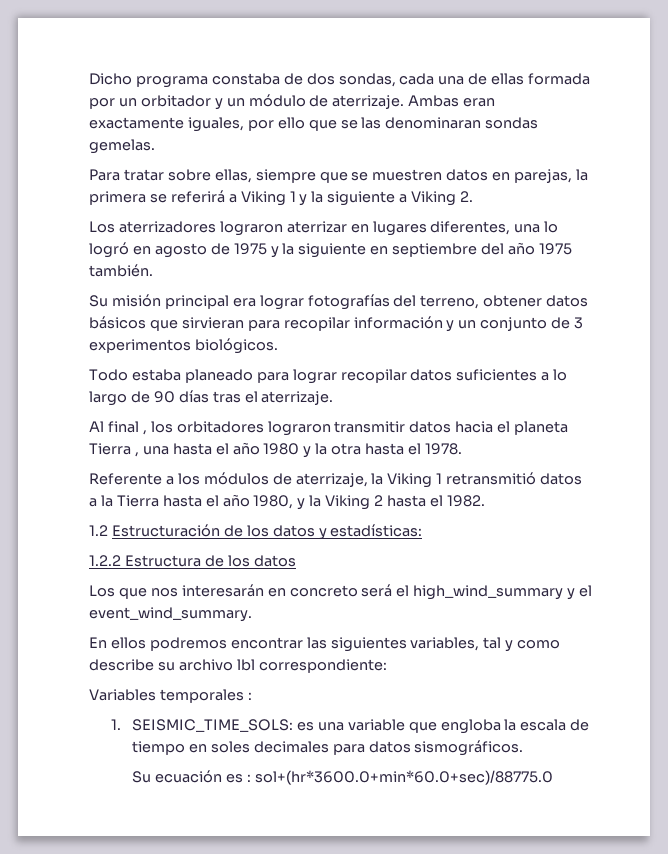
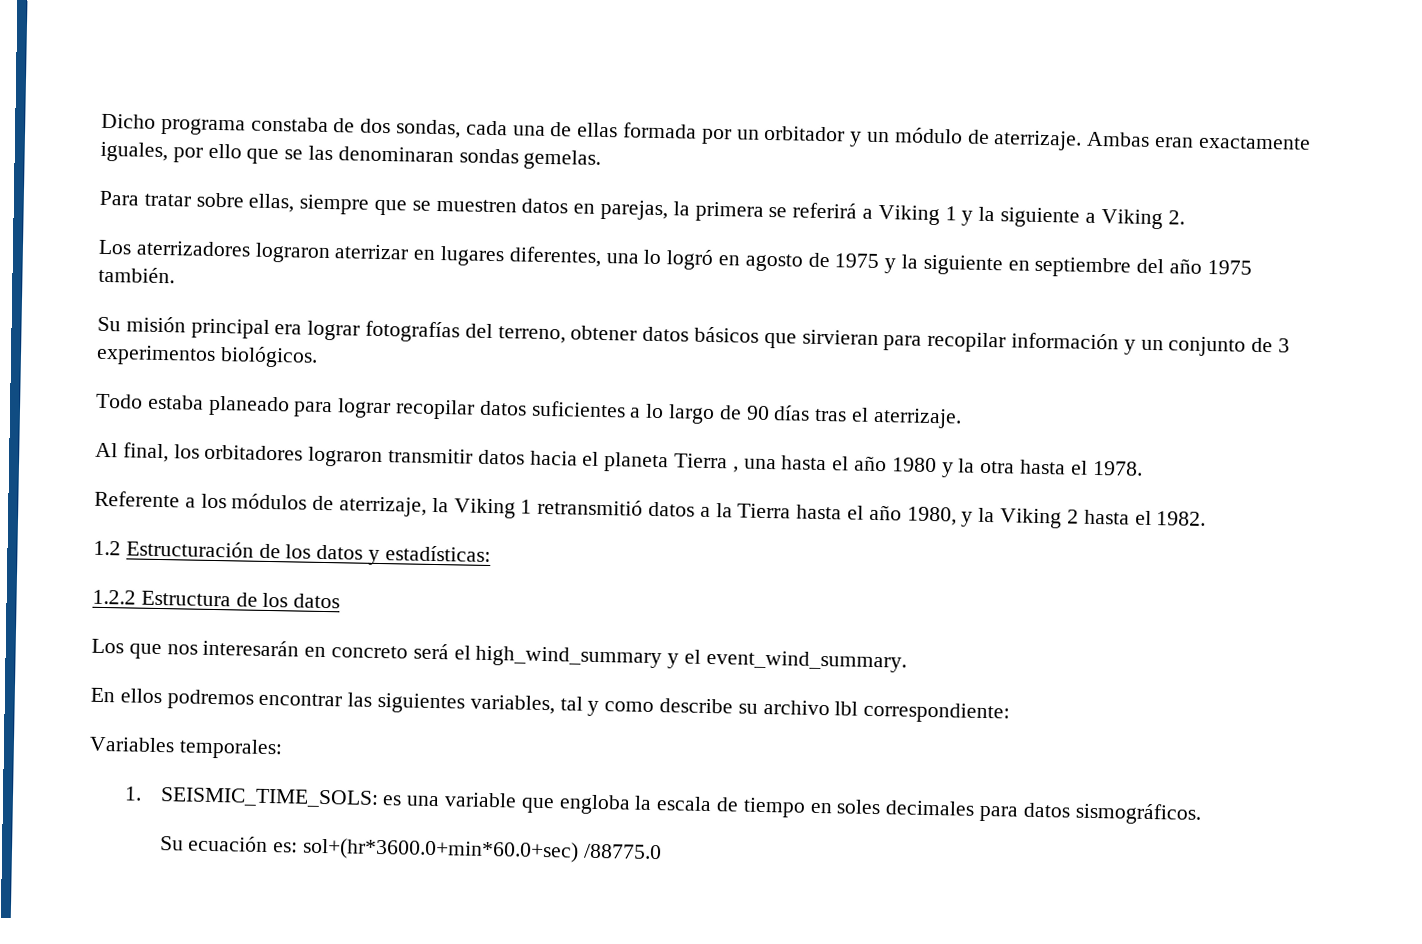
[107,421,147,435] final , -> [122,442,169,463] final,
[159,689,252,703] temporales : -> [178,738,283,760] temporales:
[225,770,553,785] es : sol+(hr*3600.0+min*60.0+sec)/88775.0 -> [273,837,662,863] es: sol+(hr*3600.0+min*60.0+sec) /88775.0

